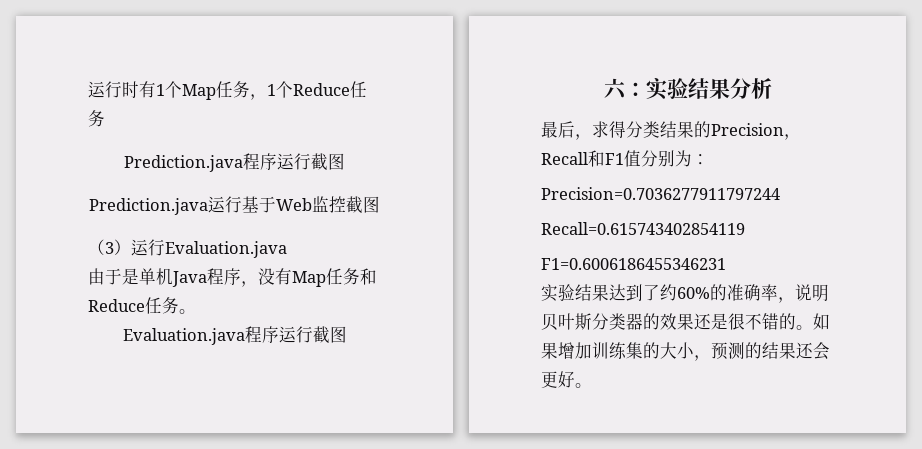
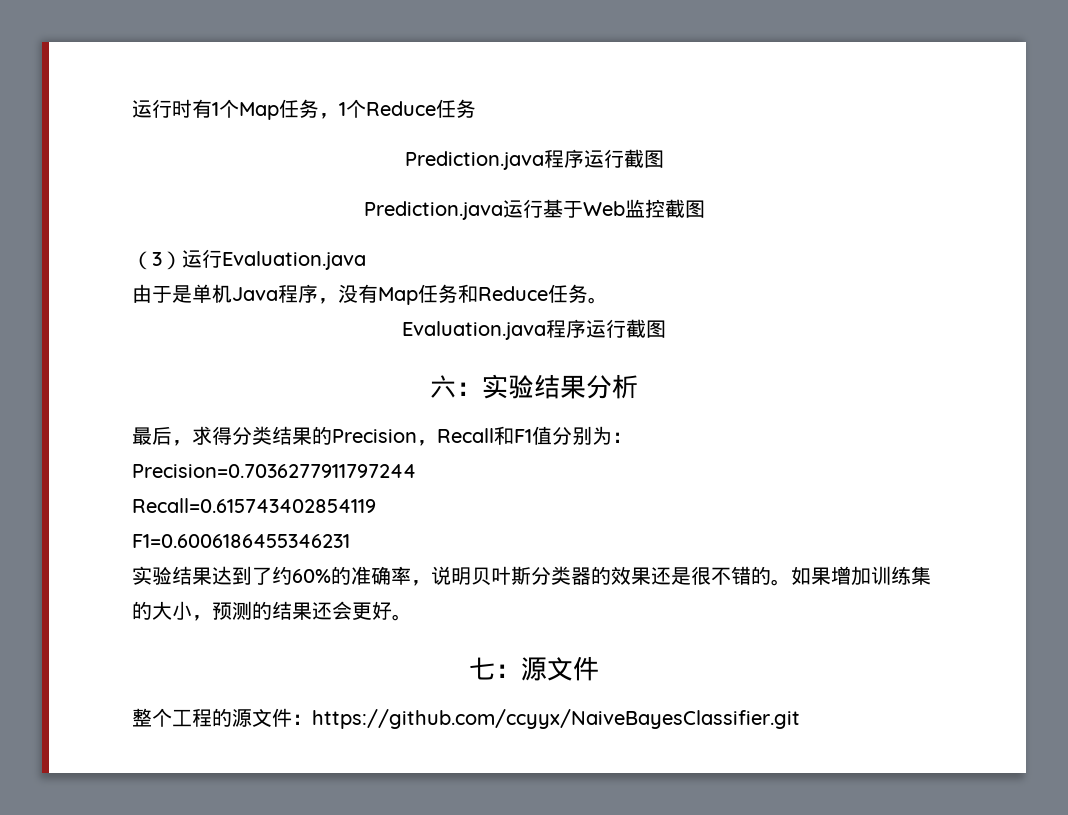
(592, 385) none -> [469,656,599,681] [132,708,800,729] // 七：源文件 // 整个工程的源文件：https://github.com/ccyyx/NaiveBayesClassifier.git

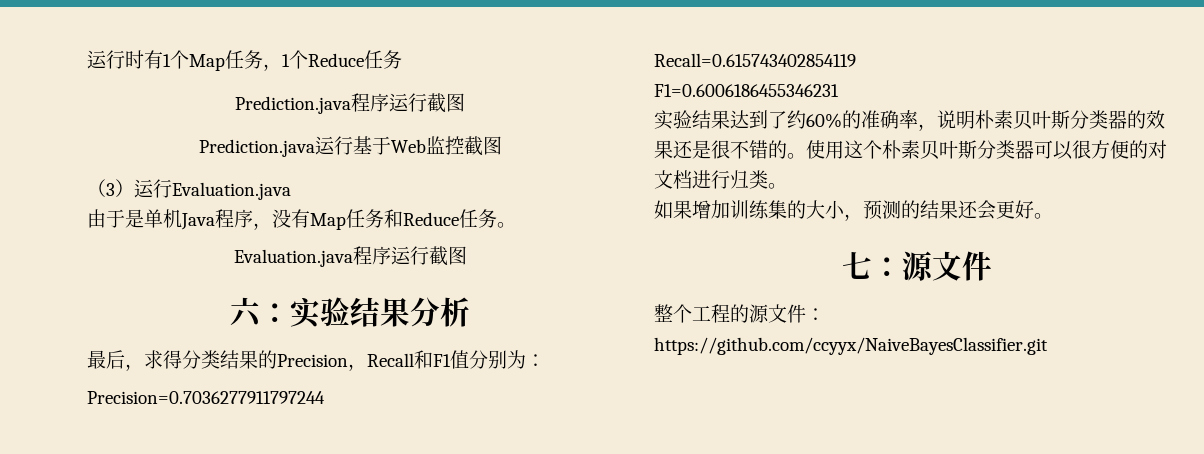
(471, 576) none -> [975,110,1013,129] 朴素
(791, 582) none -> [806,140,1167,160] [654,170,787,189] 使用这个朴素贝叶斯分类器可以很方便的对文档进行归类。 //

